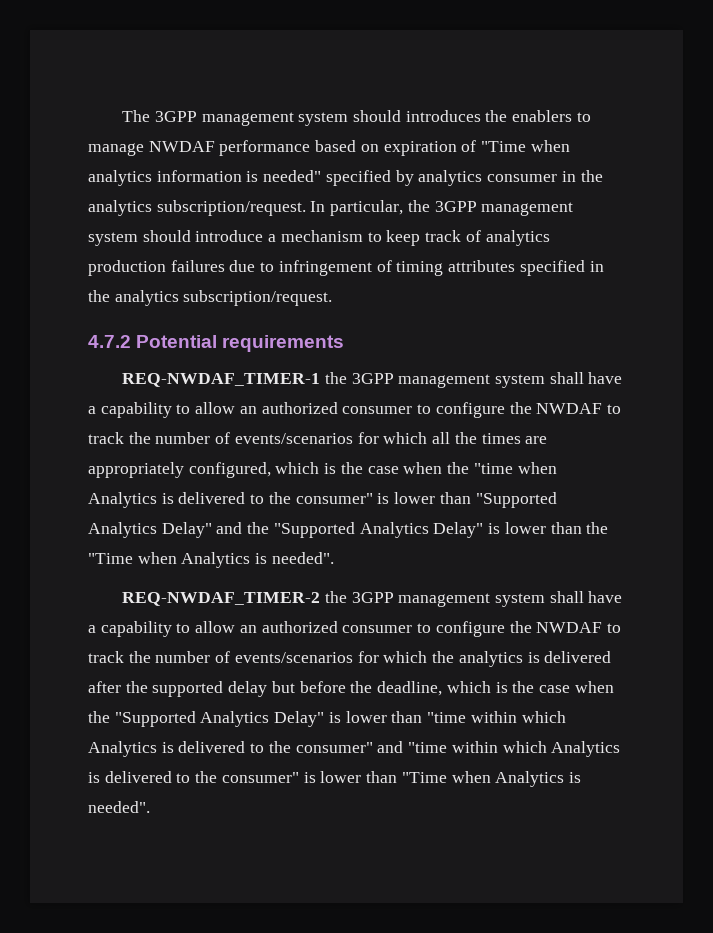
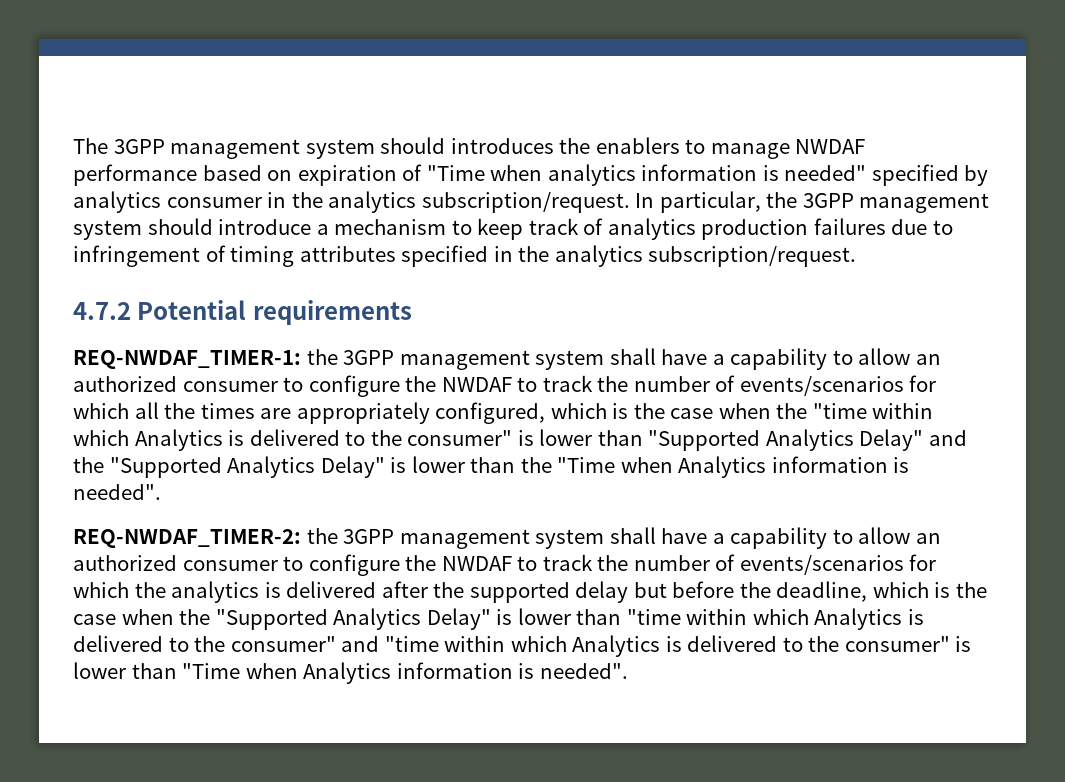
[122,373,321,387] REQ-NWDAF_TIMER-1 -> [73,350,301,369] REQ-NWDAF_TIMER-1:
[517,462,557,474] when -> [872,403,934,419] [73,430,129,446] within which
(251, 560) none -> [771,456,888,473] information
[122,592,321,606] REQ-NWDAF_TIMER-2 -> [73,529,301,548] REQ-NWDAF_TIMER-2:
(565, 779) none -> [396,662,513,679] information

